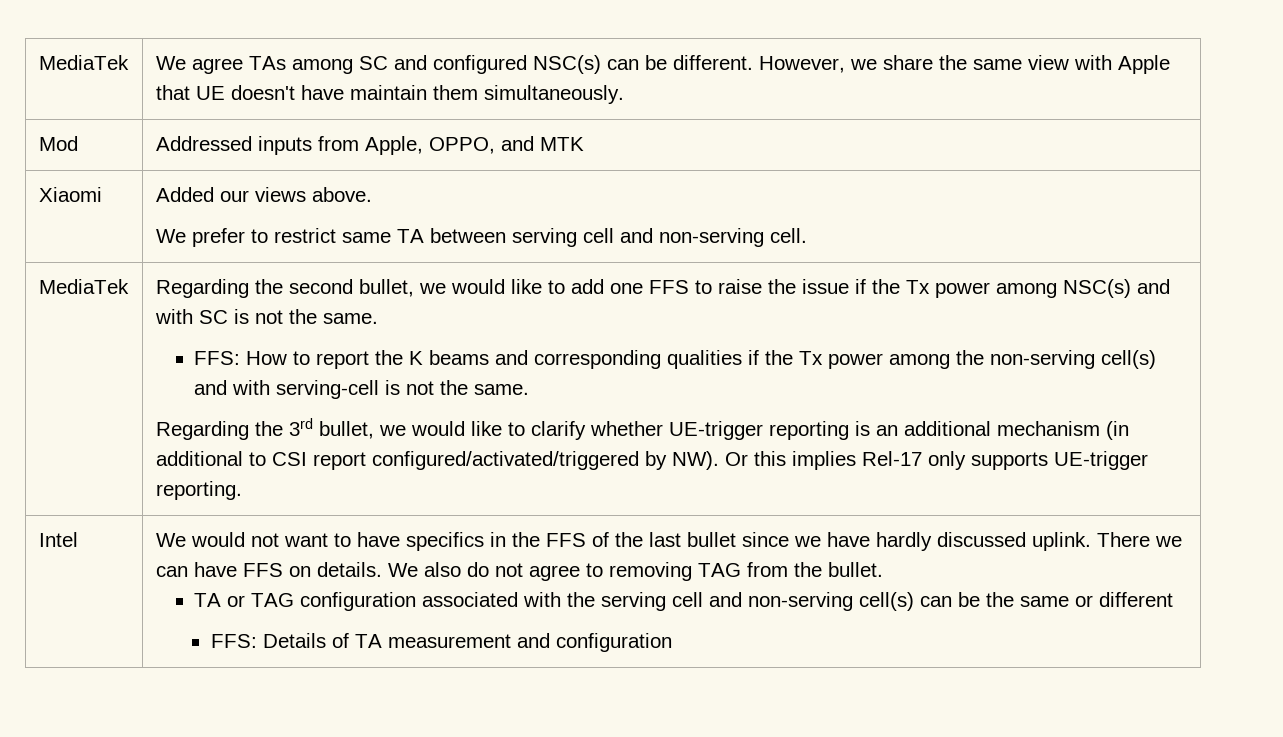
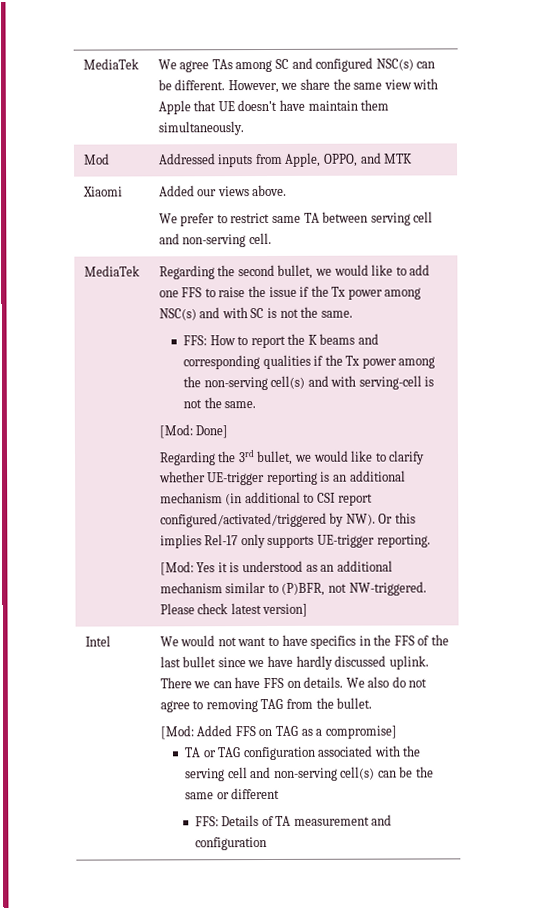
(530, 389) none -> [158,424,229,439] // [Mod: Done]
(242, 490) none -> [159,560,393,576] [159,581,427,596] [159,603,309,618] // [Mod: Yes it is understood as an additional mechanism similar to (P)BFR, not NW-triggered. Please check latest version]
(883, 569) none -> [159,725,397,740] // [Mod: Added FFS on TAG as a compromise]

